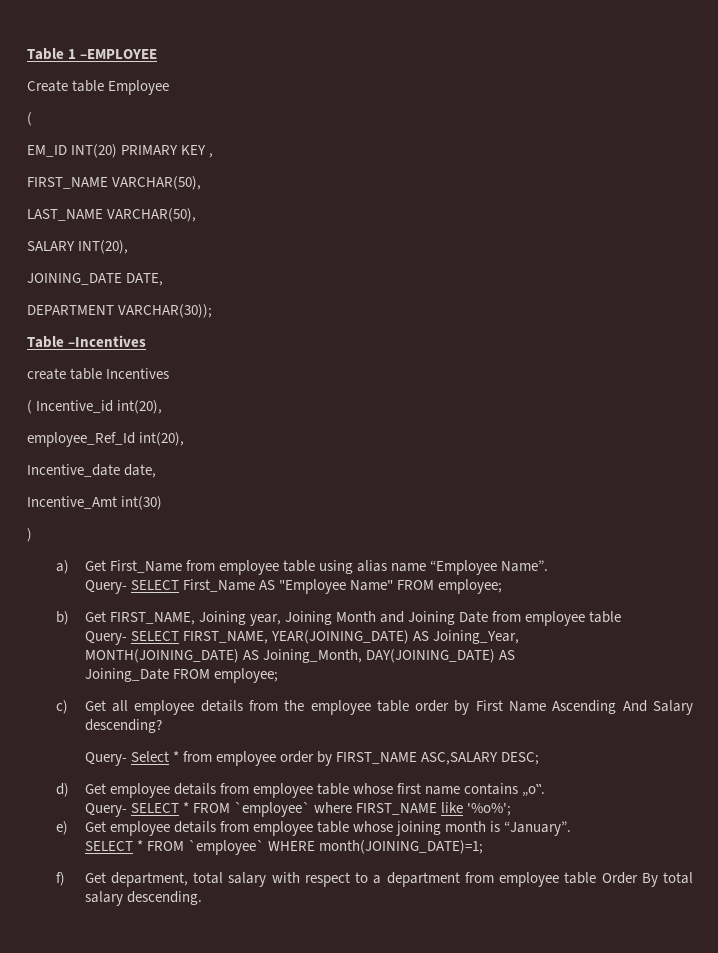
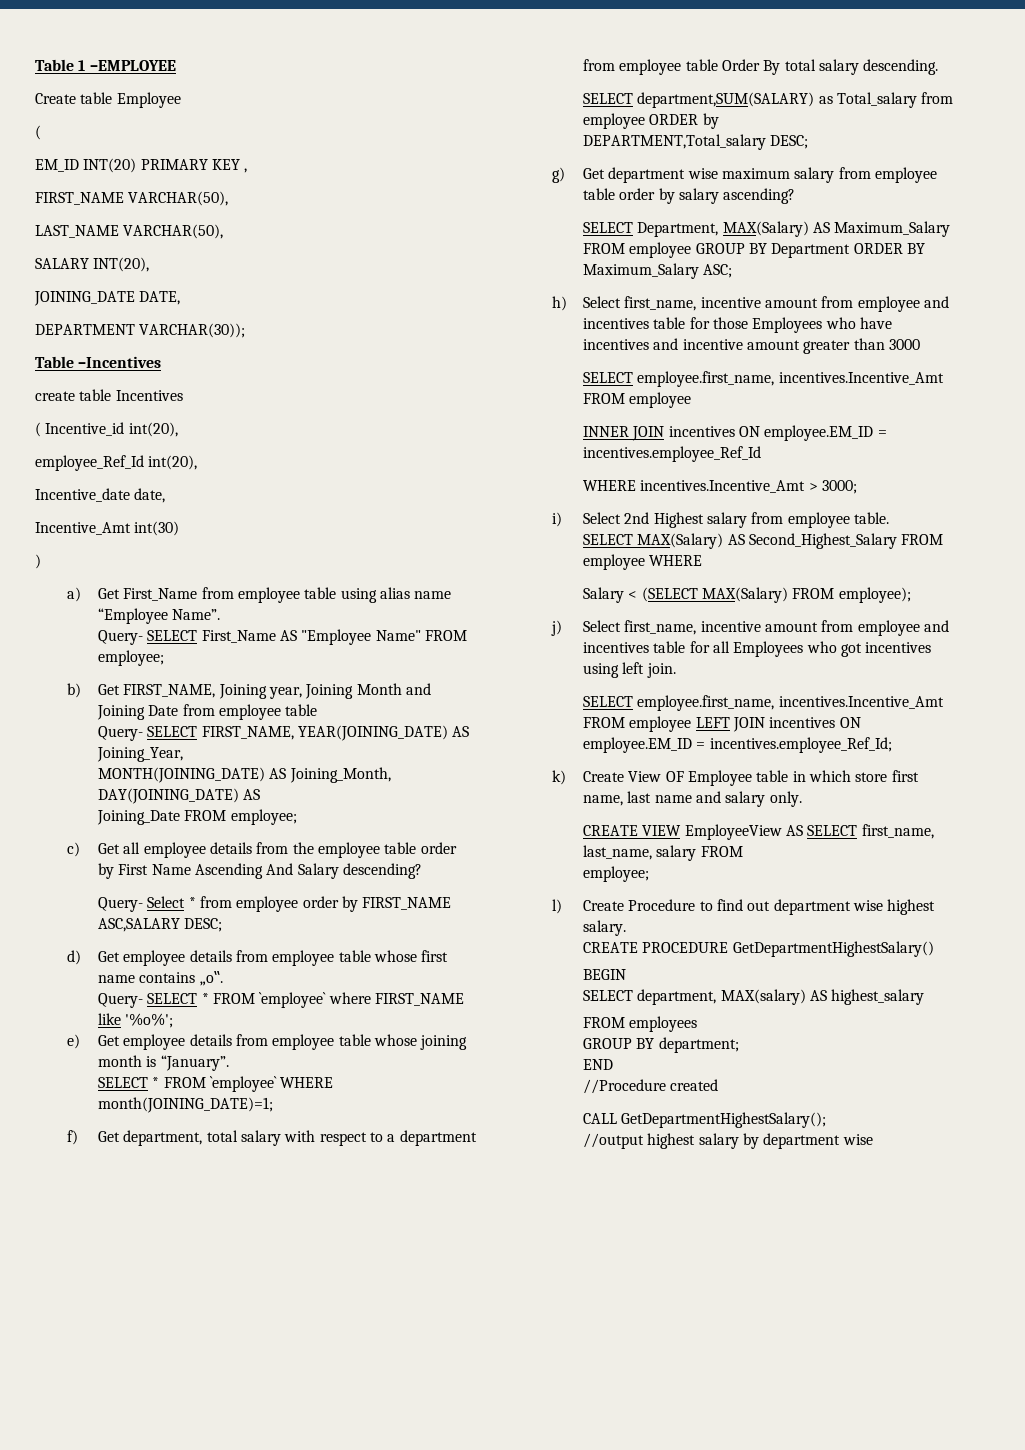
(202, 898) none -> [583,92,954,108] [583,113,719,129] [583,134,809,150] [551,167,938,183] [583,188,796,204] [583,221,951,237] [583,242,926,258] [583,263,733,279] [551,296,950,312] [583,317,893,333] [583,338,921,354] [583,371,944,387] [583,392,692,408] [583,425,887,441] [583,446,762,462] [583,480,858,494] [551,512,890,528] [583,533,944,549] [583,554,703,570] [583,587,911,603] [550,620,950,636] [583,641,932,657] [583,662,676,678] [583,695,944,711] [583,716,861,732] [583,737,892,753] [551,770,919,786] [583,791,802,807] [583,824,934,840] [583,845,743,861] [583,866,650,882] [551,899,936,915] [583,920,627,936] [583,941,934,957] [583,969,627,980] [583,989,925,1005] [583,1016,698,1032] [583,1037,739,1053] [583,1059,614,1070] [583,1079,719,1094] [583,1112,827,1128] [583,1133,873,1149] // SELECT department,SUM(SALARY) as Total_salary from employee ORDER by // DEPARTMENT,Total_salary DESC; // g) Get department wise maximum salary from employee table order by salary ascending? // SELECT Department, MAX(Salary) AS Maximum_Salary FROM employee GROUP BY Department ORDER BY Maximum_Salary ASC; // h) Select first_name, incentive amount from employee and incentives table for those Employees who have incentives and incentive amount greater than 3000 // SELECT employee.first_name, incentives.Incentive_Amt FROM employee // INNER JOIN incentives ON employee.EM_ID = incentives.employee_Ref_Id // WHERE incentives.Incentive_Amt > 3000; // i) Select 2nd Highest salary from employee table. // SELECT MAX(Salary) AS Second_Highest_Salary FROM employee WHERE // Salary < (SELECT MAX(Salary) FROM employee); // j) Select first_name, incentive amount from employee and incentives table for all Employees who got incentives using left join. // SELECT employee.first_name, incentives.Incentive_Amt FROM employee LEFT JOIN incentives ON employee.EM_ID = incentives.employee_Ref_Id; // k) Create View OF Employee table in which store first name, last name and salary only. // CREATE VIEW EmployeeView AS SELECT first_name, last_name, salary FROM // employee; // l) Create Procedure to find out department wise highest salary. // CREATE PROCEDURE GetDepartmentHighestSalary() // BEGIN // SELECT department, MAX(salary) AS highest_salary // FROM employees // GROUP BY department; // END // //Procedure created // CALL GetDepartmentHighestSalary(); // //output highest salary by department wise

